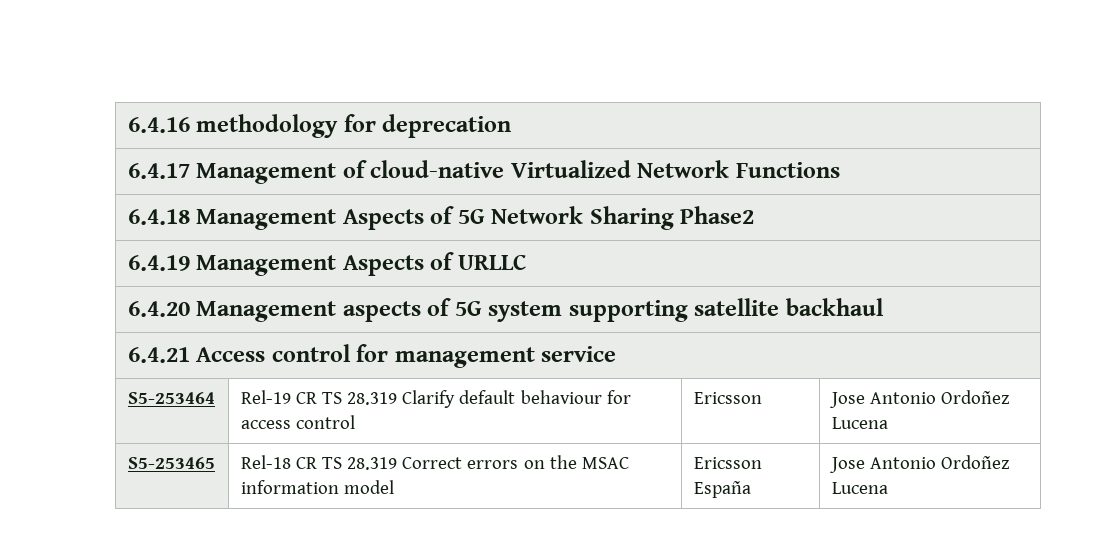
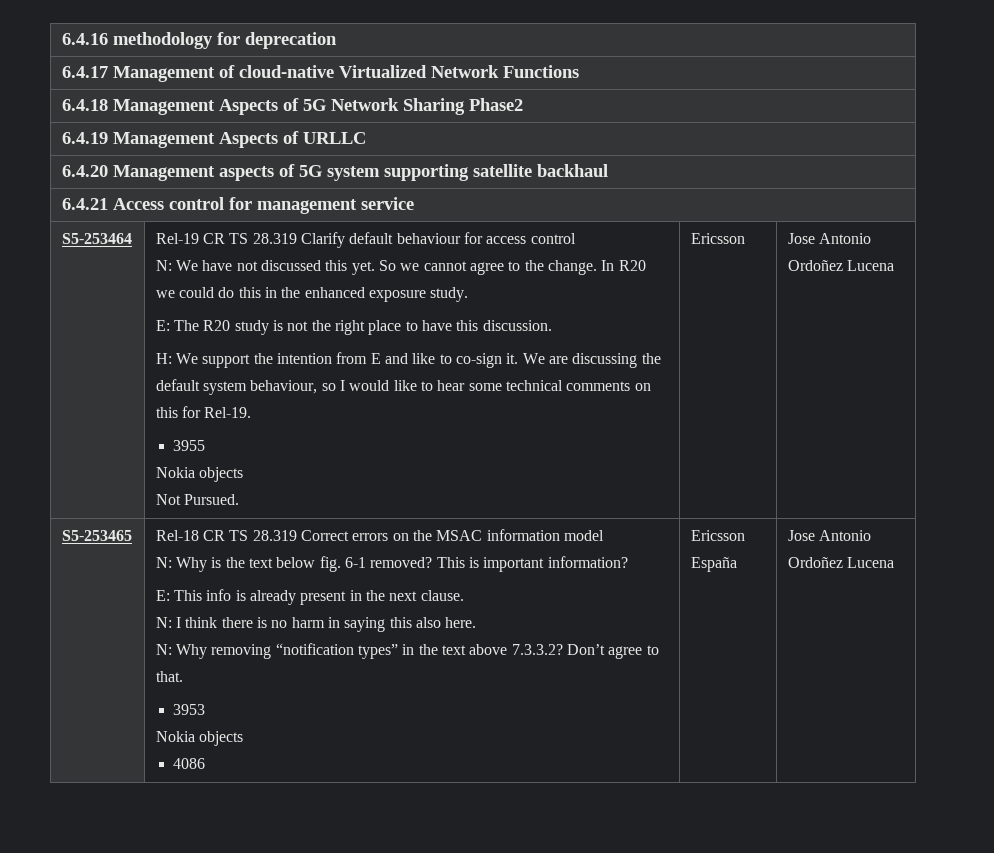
(355, 422) none -> [155,260,646,275] [155,287,469,302] [155,320,552,335] [155,352,661,368] [155,379,651,395] [155,406,252,418] [173,440,206,451] [155,467,244,482] [155,494,240,505] // N: We have not discussed this yet. So we cannot agree to the change. In R20 we could do this in the enhanced exposure study. // E: The R20 study is not the right place to have this discussion. // H: We support the intention from E and like to co-sign it. We are discussing the default system behaviour, so I would like to hear some technical comments on this for Rel-19. // 3955 // Nokia objects // Not Pursued.
(394, 487) none -> [155,556,628,572] [155,589,464,605] [155,617,477,632] [155,643,659,659] [155,671,183,682] [173,704,206,715] [155,731,244,746] [173,758,206,769] // N: Why is the text below fig. 6-1 removed? This is important information? // E: This info is already present in the next clause. // N: I think there is no harm in saying this also here. // N: Why removing “notification types” in the text above 7.3.3.2? Don’t agree to that. // 3953 // Nokia objects // 4086

